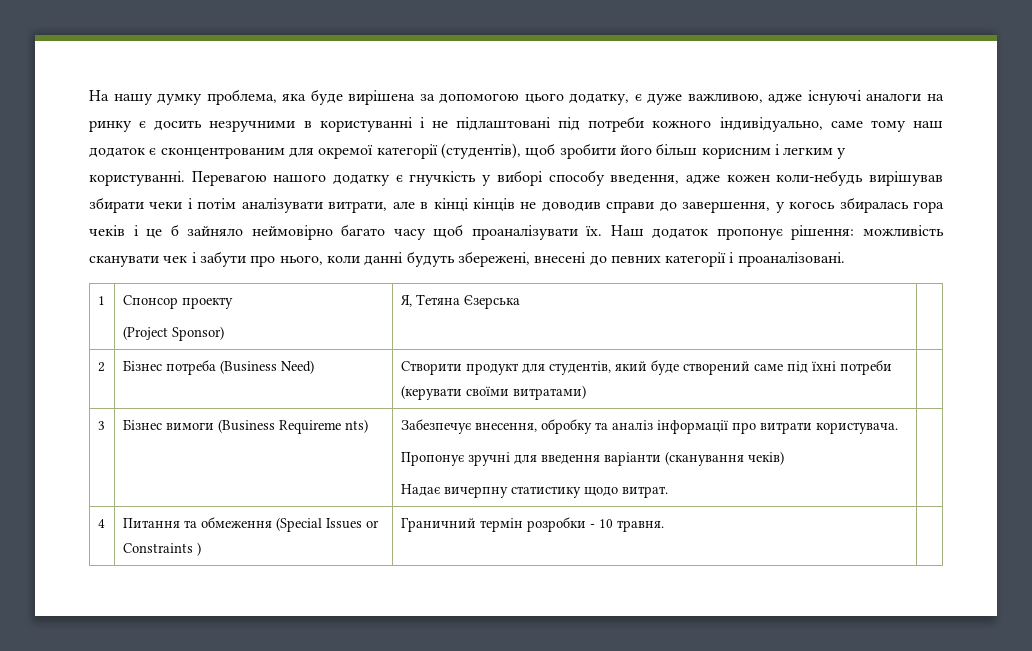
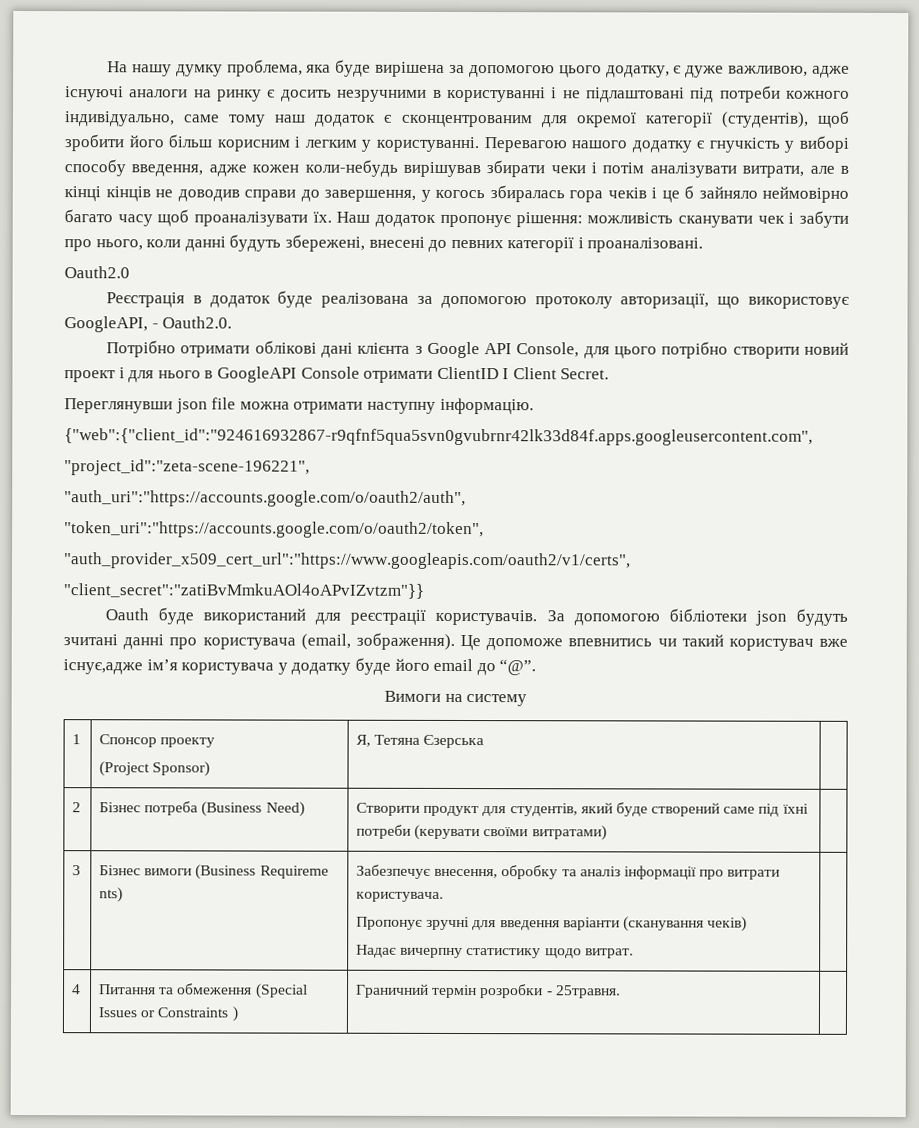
(845, 259) none -> [64,266,130,279] [105,290,850,309] [64,316,233,333] [105,340,849,359] [64,366,610,383] [64,397,534,415] [64,428,813,446] [64,459,310,476] [64,490,466,508] [64,521,484,539] [63,552,631,570] [63,583,424,599] [104,607,849,626] [63,632,848,651] [63,657,537,676] [383,690,528,707] // Oauth2.0 // Реєстрація в додаток буде реалізована за допомогою протоколу авторизації, що використовує GoogleAPI, - Oauth2.0. // Потрібно отримати облікові дані клієнта з Google API Console, для цього потрібно створити новий проект і для нього в GoogleAPI Console отримати ClientID I Client Secret. // Переглянувши json file можна отримати наступну інформацію. // {"web":{"client_id":"924616932867-r9qfnf5qua5svn0gvubrnr42lk33d84f.apps.googleusercontent.com", // "project_id":"zeta-scene-196221", // "auth_uri":"https://accounts.google.com/o/oauth2/auth", // "token_uri":"https://accounts.google.com/o/oauth2/token", // "auth_provider_x509_cert_url":"https://www.googleapis.com/oauth2/v1/certs", // "client_secret":"zatiBvMmkuAOl4oAPvIZvtzm"}} // Oauth буде використаний для реєстрації користувачів. За допомогою бібліотеки json будуть зчитані данні про користувача (email, зображення). Це допоможе впевнитись чи такий користувач вже існує,адже ім’я користувача у додатку буде його email до “@”. // Вимоги на систему
[598,519,664,532] 10 травня. -> [555,985,621,999] 25травня.

